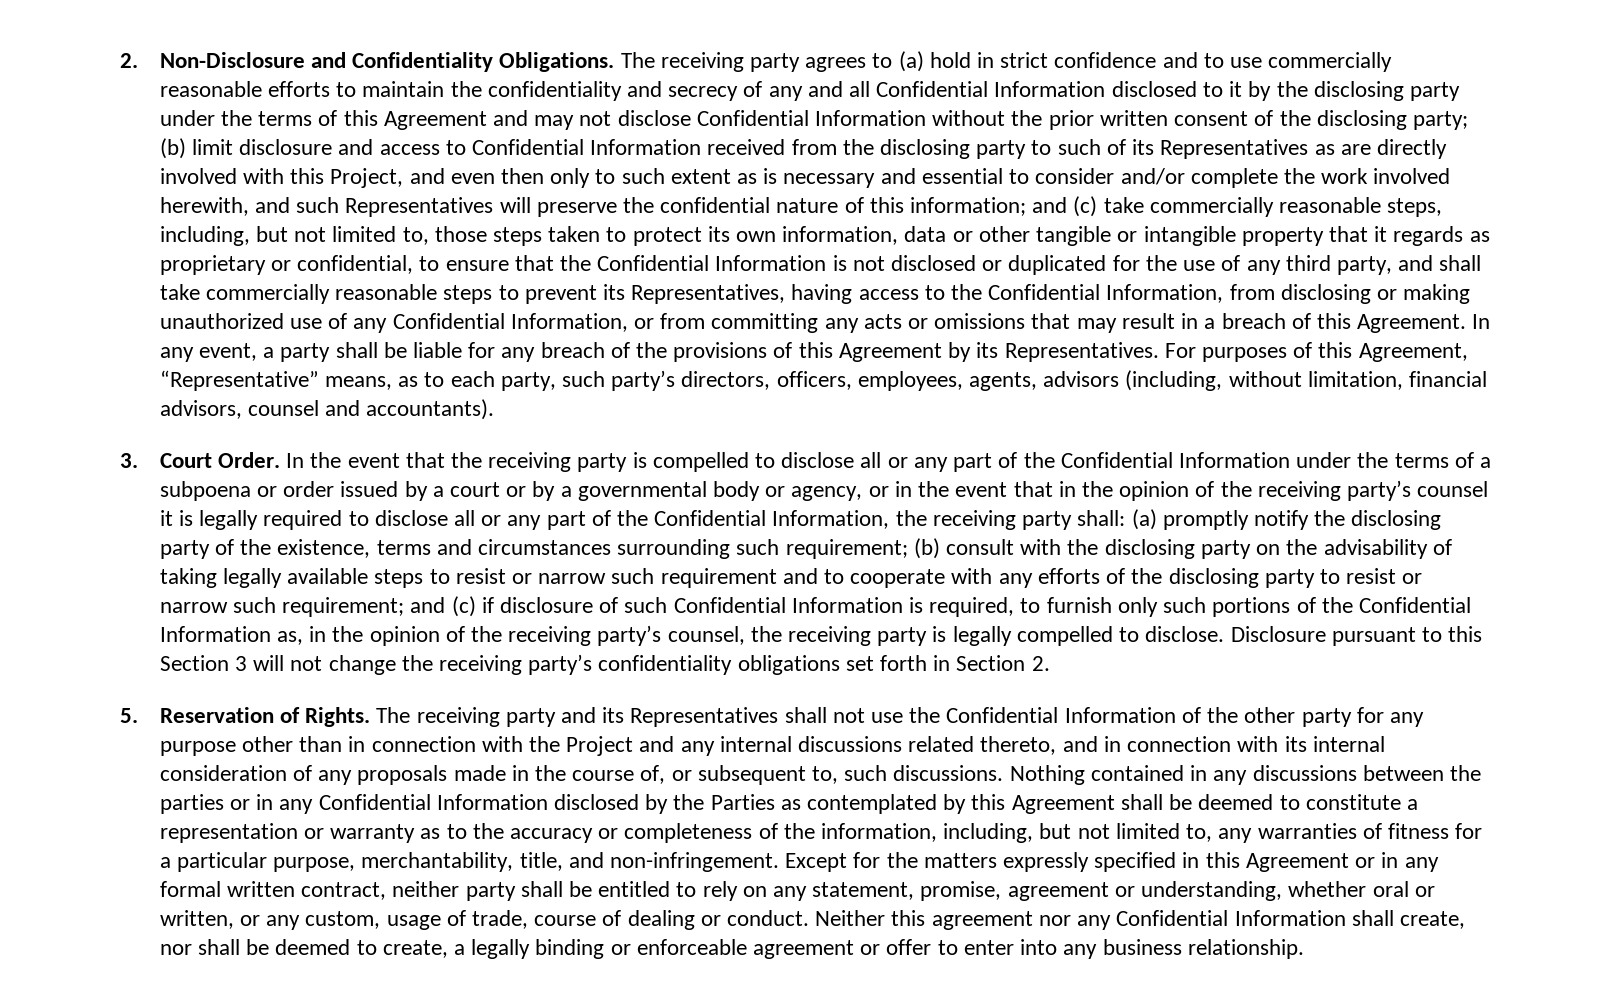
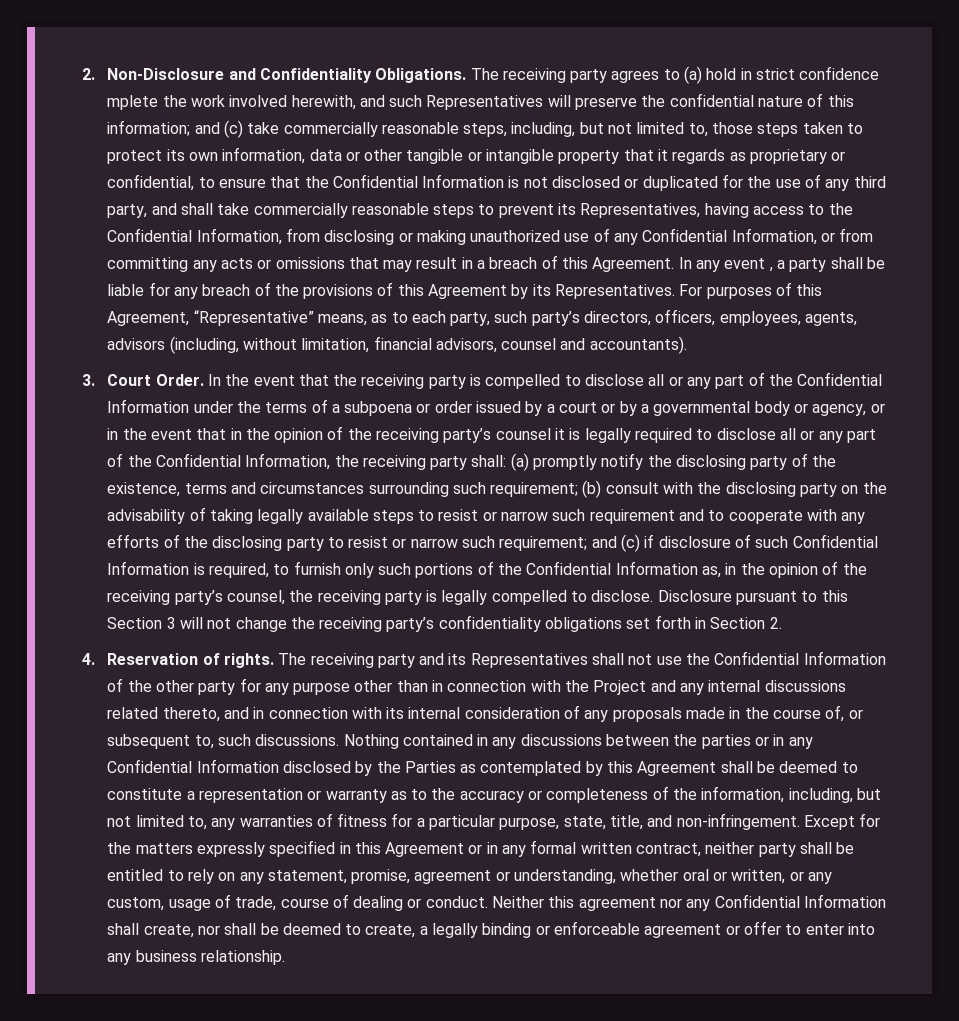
[1162,52,1393,72] [159,81,1460,101] [159,110,1468,130] [159,138,1447,159] [159,168,1278,188] and to use commercially reasonable efforts to maintain the confidentiality and secrecy of any and all Confidential Information disclosed to it by the disclosing party under the terms of this Agreement and may not disclose Confidential Information without the prior written consent of the disclosing party; (b) limit disclosure and access to Confidential Information received from the disclosing party to such of its Representatives as are directly involved with this Project, and even then only to such extent as is necessary and essential to consider and/or complete -> [107,95,159,110] mplete
[198,343,257,361] event, -> [724,258,773,272] event ,
[120,708,138,723] 5. -> [82,653,95,665] 4.
[305,707,371,727] Rights. -> [223,653,274,668] rights.
[361,852,514,872] merchantability, -> [563,816,606,830] state,

